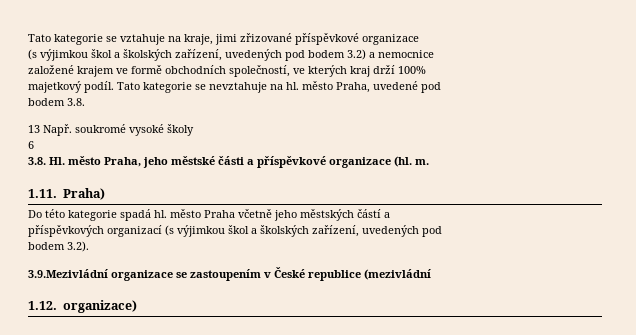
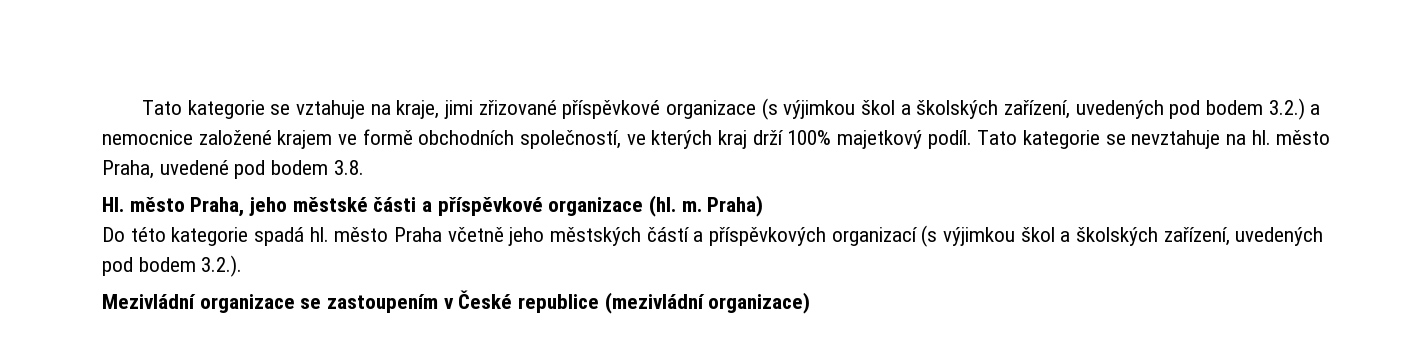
[28,49,366,61] // (s výjimkou škol a školských zařízení, uvedených pod bodem 3.2) -> [761,98,1305,120] (s výjimkou škol a školských zařízení, uvedených pod bodem 3.2.)
(434, 54) // -> (193, 137) none
(426, 70) // -> (832, 137) none
(441, 87) // -> (266, 169) none
[28,124,194,136] [28,141,34,149] [28,157,46,165] 13 Např. soukromé vysoké školy // 6 // 3.8. -> (364, 167) none
[28,189,57,198] // 1.11. -> (702, 206) none
(390, 215) // -> (704, 236) none
[28,241,89,252] [28,269,108,278] // bodem 3.2). // 3.9.Mezivládní -> [138,255,243,277] [102,294,196,309] bodem 3.2.). // Mezivládní
[28,301,57,310] // 1.12. -> (705, 303) none

